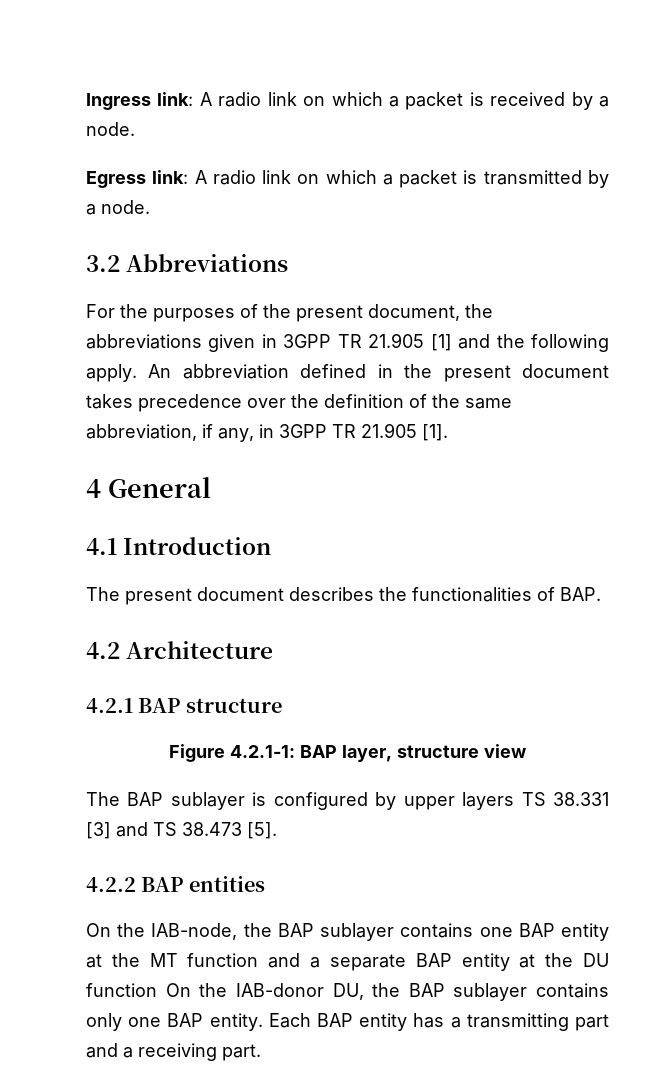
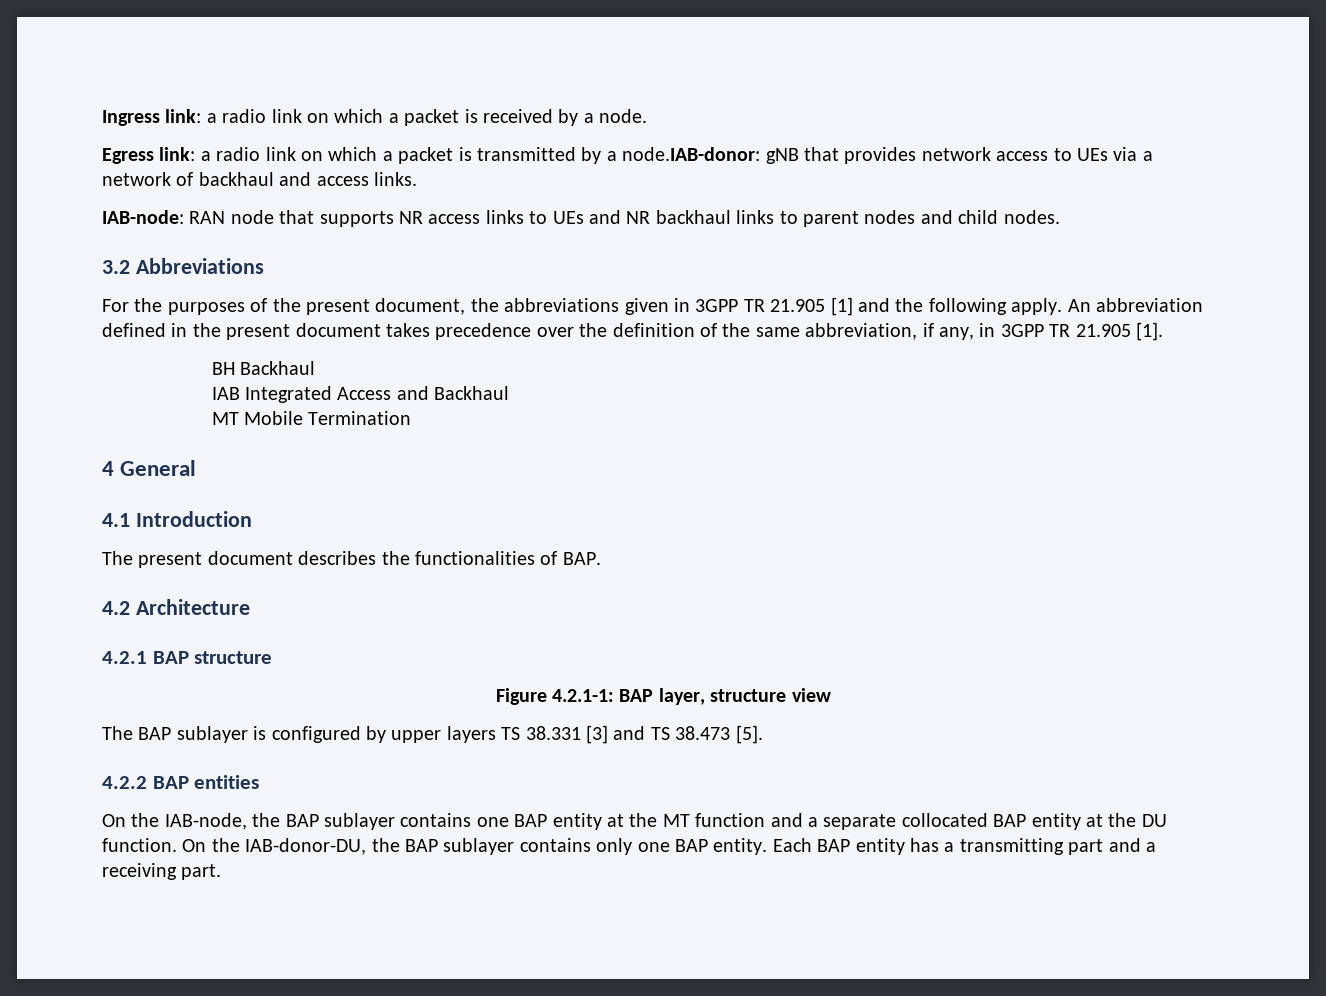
[199,92,212,106] A -> [206,113,217,123] a
[194,170,207,184] A -> [200,151,211,161] a
[101,200,150,214] node. -> [622,147,1153,164] [102,172,417,186] [102,210,1060,227] node.IAB-donor: gNB that provides network access to UEs via a network of backhaul and access links. // IAB-node: RAN node that supports NR access links to UEs and NR backhaul links to parent nodes and child nodes.
(448, 432) none -> [211,361,315,375] [211,386,510,403] [211,411,412,425] // BH Backhaul // IAB Integrated Access and Backhaul // MT Mobile Termination
(406, 962) none -> [901,813,988,827] collocated
[86,983,364,1000] function On the IAB-donor DU, -> [102,838,367,855] function. On the IAB-donor-DU,

